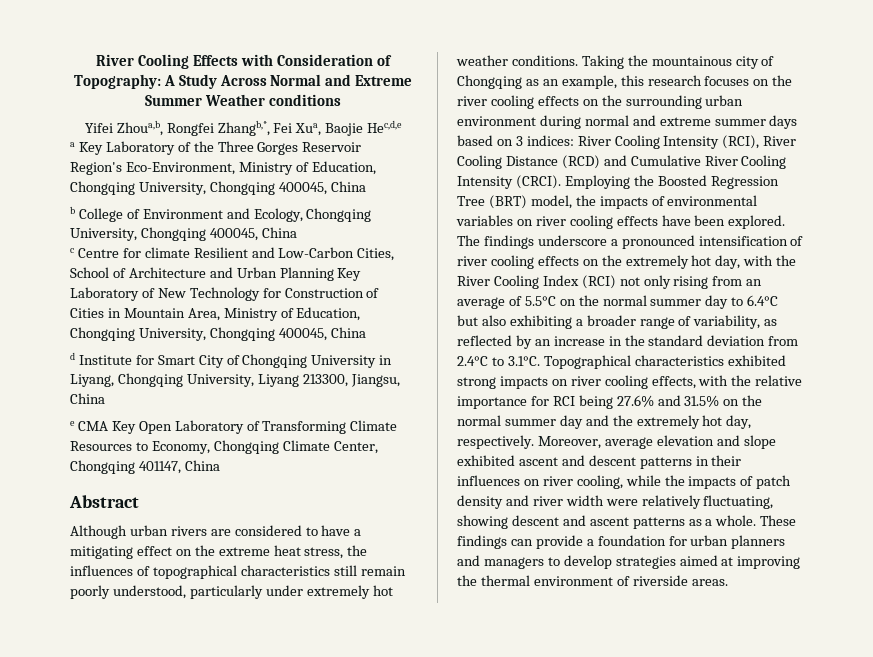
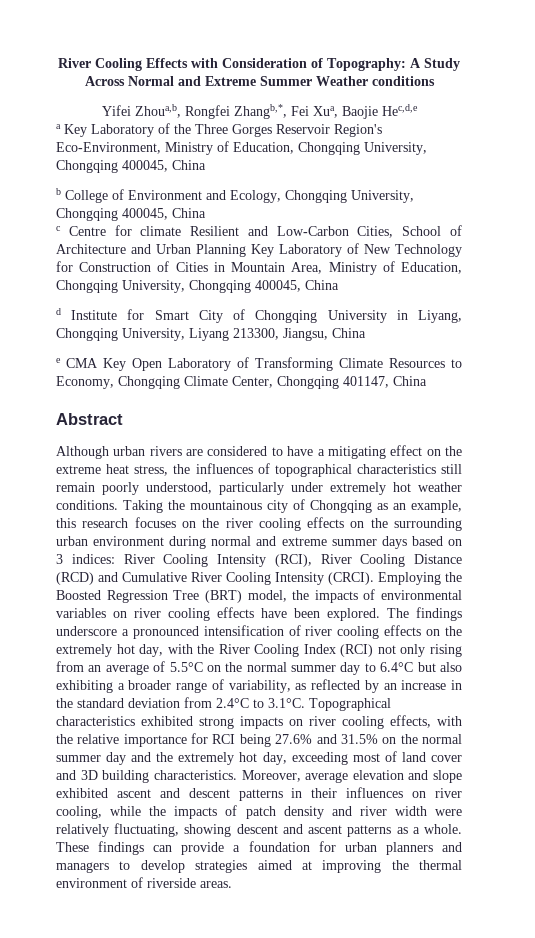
[457,435,534,449] respectively. -> [291,751,462,765] [56,770,237,783] exceeding most of land cover and 3D building characteristics.

